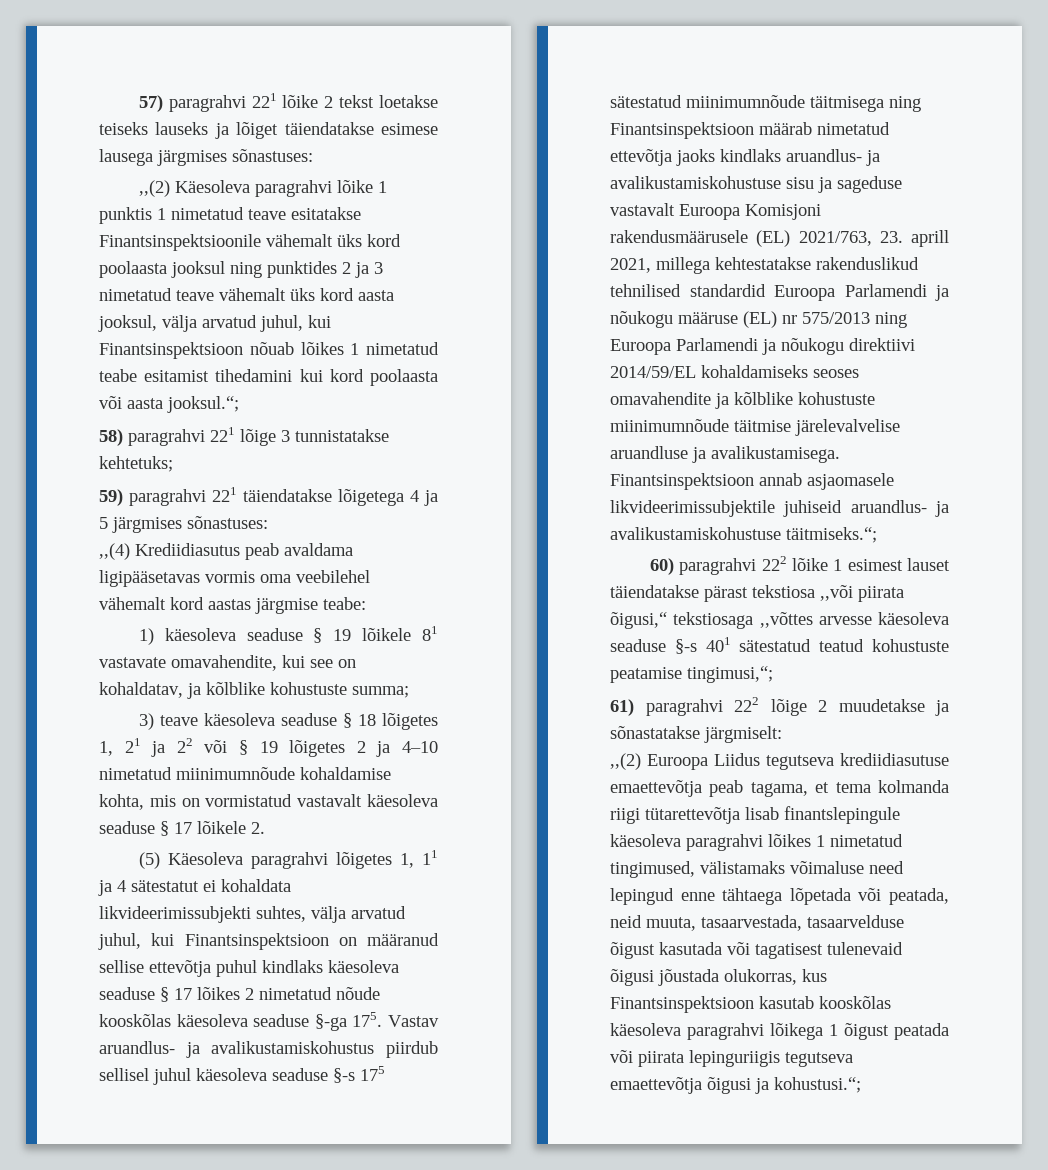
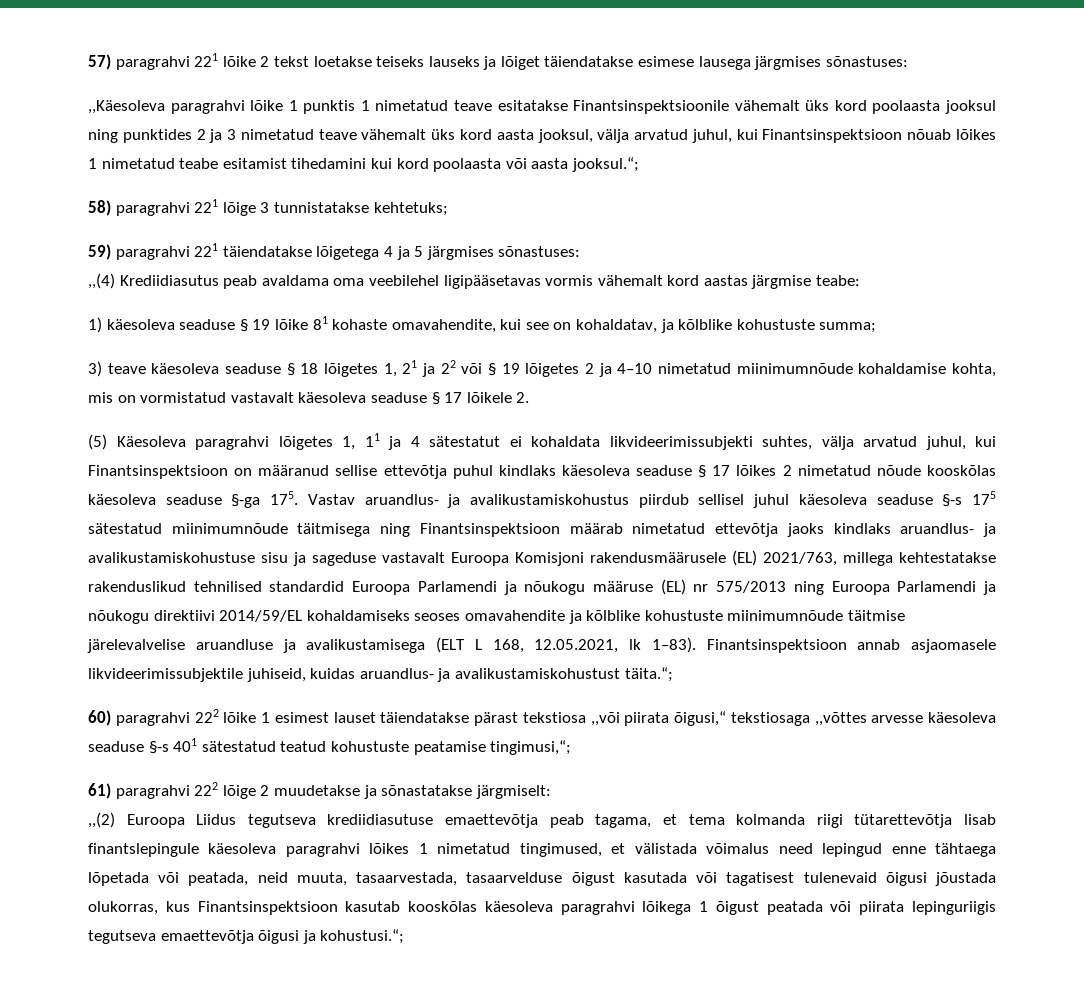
[138,180,250,197] ,,(2) Käesoleva -> [88,100,165,114] ,,Käesoleva
[99,570,370,587] ligipääsetavas vormis oma veebilehel -> [333,275,594,289] oma veebilehel ligipääsetavas vormis
[362,626,438,641] [99,657,166,668] lõikele 81 vastavate -> [274,316,388,330] lõike 81 kohaste
[879,230,949,247] [610,258,651,273] 23. aprill 2021, -> (837, 559) none
[711,446,840,463] [610,473,894,490] [610,500,949,517] [610,527,877,543] avalikustamisega. Finantsinspektsioon annab asjaomasele likvideerimissubjektile juhiseid aruandlus- ja avalikustamiskohustuse täitmiseks.“; -> [306,637,996,653] [88,667,673,682] avalikustamisega (ELT L 168, 12.05.2021, lk 1–83). Finantsinspektsioon annab asjaomasele likvideerimissubjektile juhiseid, kuidas aruandlus- ja avalikustamiskohustust täita.“;
[700,861,864,874] välistamaks võimaluse -> [611,843,770,854] et välistada võimalus

